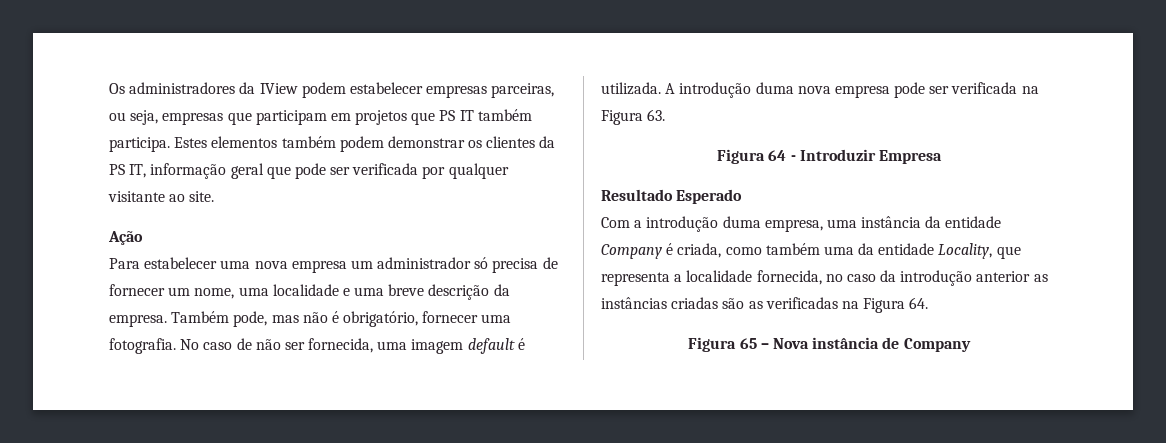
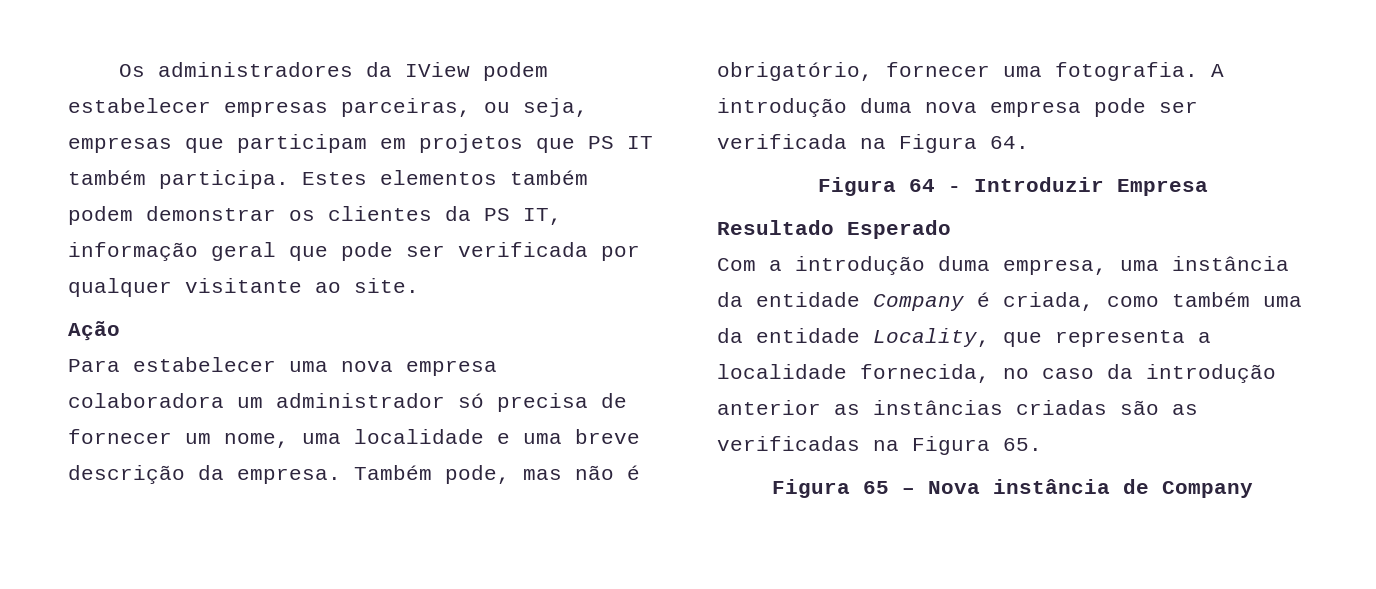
(347, 266) none -> [68,393,224,408] colaboradora
[180,338,525,354] [601,82,661,95] No caso de não ser fornecida, uma imagem default é utilizada. -> (1198, 71) none
[647,109,666,121] 63. -> [990,136,1029,149] 64.
[909,297,929,309] 64. -> [1003,438,1042,451] 65.

